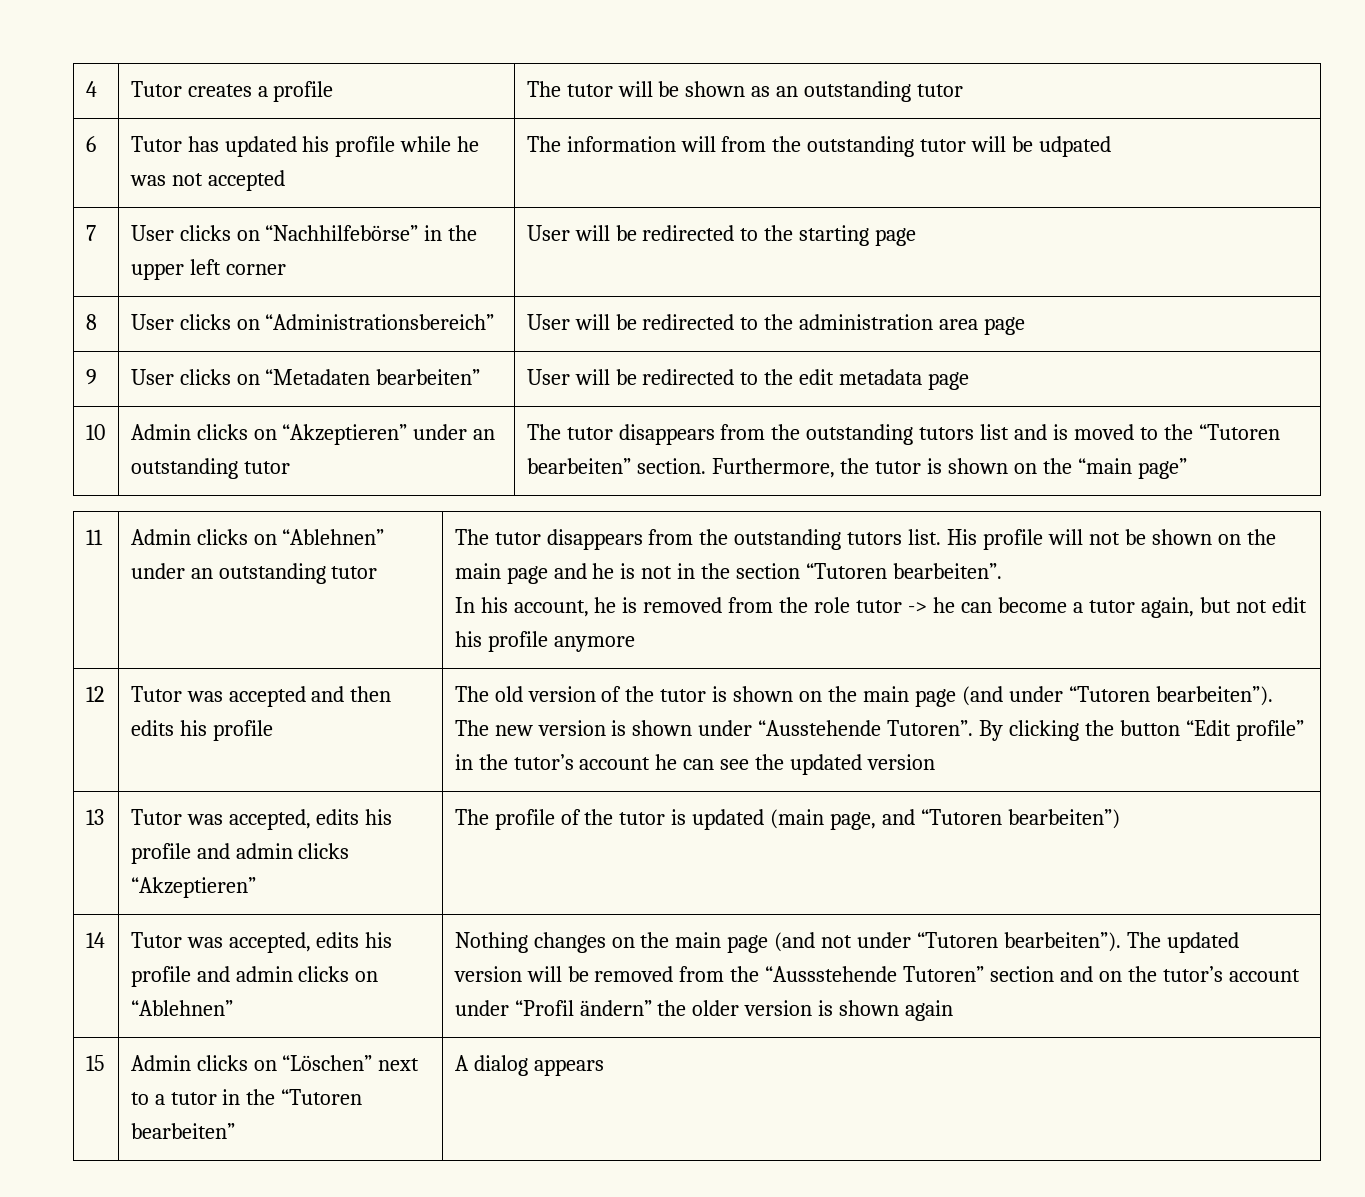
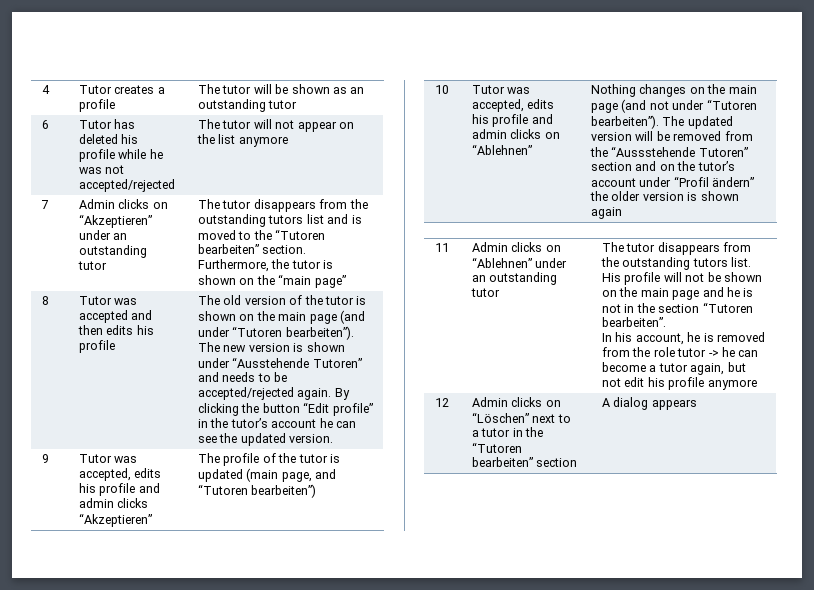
[224,136,297,157] updated -> [79,134,119,144] deleted
[207,170,285,191] [526,136,1112,157] [85,225,96,241] [130,225,478,241] [130,259,286,280] [526,225,917,246] [85,314,97,330] [130,314,495,330] [526,314,1026,335] [85,369,97,385] [130,369,481,385] [526,369,970,390] [85,424,105,440] accepted | The information will from the outstanding tutor will be udpated // 7 | User clicks on “Nachhilfebörse” in the upper left corner | User will be redirected to the starting page // 8 | User clicks on “Administrationsbereich” | User will be redirected to the administration area page // 9 | User clicks on “Metadaten bearbeiten” | User will be redirected to the edit metadata page // 10 -> [79,179,176,192] [198,119,354,132] [197,134,288,147] [41,200,50,209] accepted/rejected | The tutor will not appear on the list anymore // 7
(1188, 468) none -> [42,296,50,305] [79,296,138,305] [79,310,153,323] [78,325,154,335] [79,340,116,353] [198,295,367,305] [198,310,365,324] [198,326,354,340] [198,342,345,352] [198,357,362,368] [198,372,288,382] [198,387,350,400] [198,402,373,416] [198,418,356,428] [198,433,334,446] [42,454,50,463] [79,454,138,463] [79,468,162,481] [79,483,160,496] [79,498,149,508] [79,513,153,527] [198,453,340,466] [198,468,337,482] [198,484,317,498] [435,85,450,94] [472,85,531,94] [472,99,555,112] [472,114,553,127] [472,129,560,139] [472,144,533,155] [591,84,757,97] [591,99,757,113] [591,115,733,129] [591,131,753,141] [590,146,748,157] [591,161,735,171] [591,176,755,187] [590,191,739,201] [591,207,623,219] // 8 | Tutor was accepted and then edits his profile | The old version of the tutor is shown on the main page (and under “Tutoren bearbeiten”). The new version is shown under “Ausstehende Tutoren” and needs to be accepted/rejected again. By clicking the button “Edit profile” in the tutor’s account he can see the updated version. // 9 | Tutor was accepted, edits his profile and admin clicks “Akzeptieren” | The profile of the tutor is updated (main page, and “Tutoren bearbeiten”) // 10 | Tutor was accepted, edits his profile and admin clicks on “Ablehnen” | Nothing changes on the main page (and not under “Tutoren bearbeiten”). The updated version will be removed from the “Aussstehende Tutoren” section and on the tutor’s account under “Profil ändern” the older version is shown again
[130,686,392,707] [130,720,273,741] [454,686,1273,707] [454,720,1304,741] [454,754,936,775] [85,809,104,825] [130,809,393,830] [130,843,350,864] [130,877,256,898] [454,809,1120,830] [85,932,105,948] [130,932,393,953] [130,966,379,987] [130,1000,233,1016] [454,932,1239,953] [453,966,1300,982] [454,1000,954,1021] [85,1055,104,1071] | Tutor was accepted and then edits his profile | The old version of the tutor is shown on the main page (and under “Tutoren bearbeiten”). The new version is shown under “Ausstehende Tutoren”. By clicking the button “Edit profile” in the tutor’s account he can see the updated version // 13 | Tutor was accepted, edits his profile and admin clicks “Akzeptieren” | The profile of the tutor is updated (main page, and “Tutoren bearbeiten”) // 14 | Tutor was accepted, edits his profile and admin clicks on “Ablehnen” | Nothing changes on the main page (and not under “Tutoren bearbeiten”). The updated version will be removed from the “Aussstehende Tutoren” section and on the tutor’s account under “Profil ändern” the older version is shown again // 15 -> (450, 402) none
(235, 1131) none -> [536,458,578,467] section

